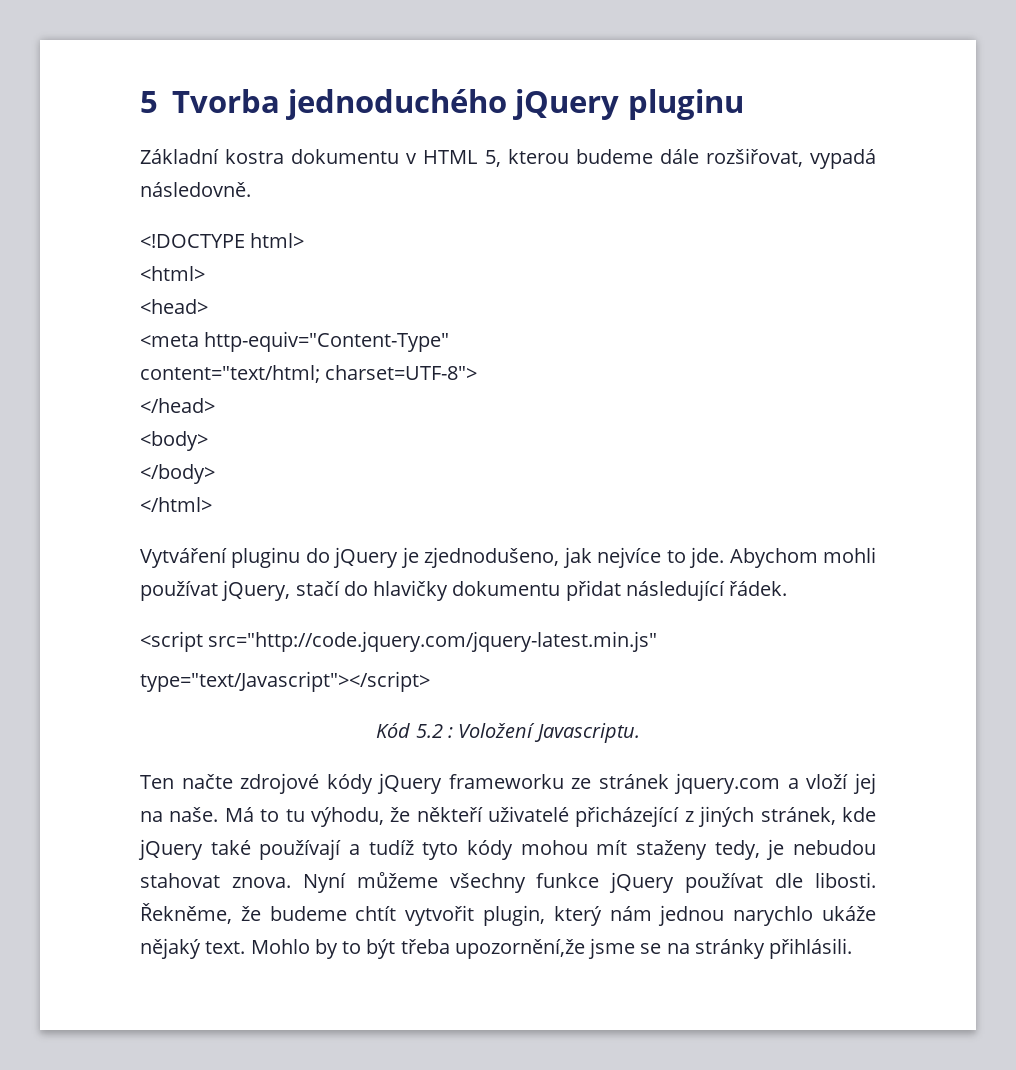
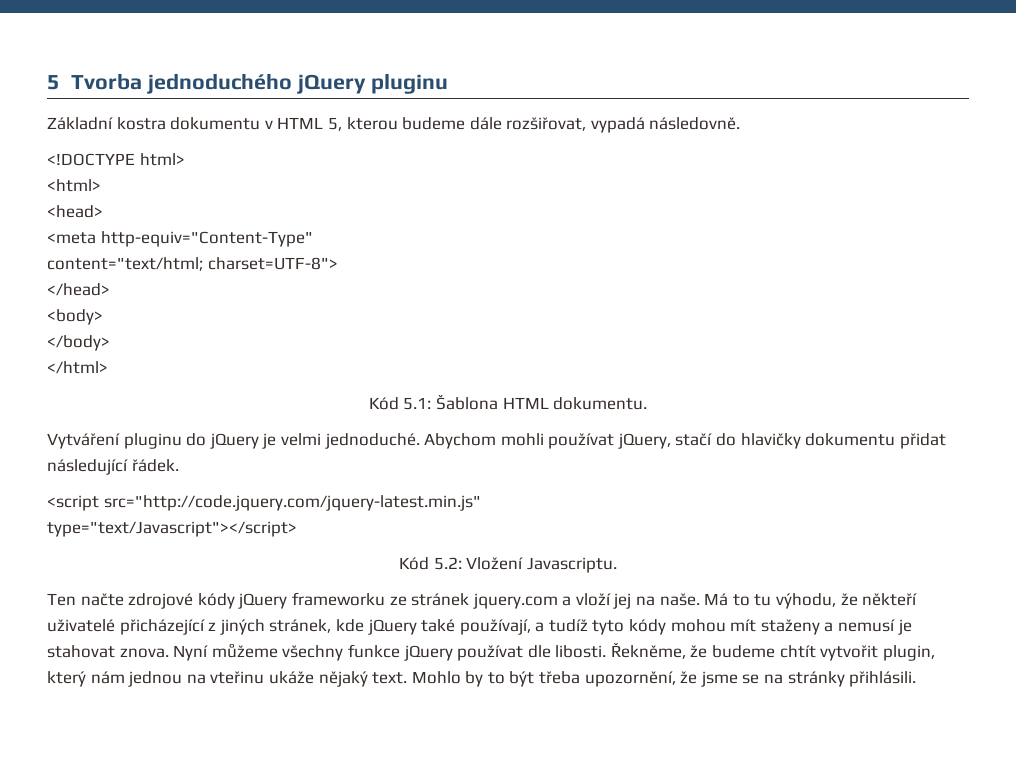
(212, 504) none -> [368,394,648,410] // Kód 5.1: Šablona HTML dokumentu.
[424,547,725,568] zjednodušeno, jak nejvíce to jde. -> [280,433,420,449] velmi jednoduché.
[415,723,536,738] 5.2 : Voložení -> [433,557,524,570] 5.2: Vložení
[259,839,342,860] používají -> [459,619,531,635] používají,
[714,839,876,860] tedy, je nebudou -> [824,619,912,635] a nemusí je
[733,906,814,926] narychlo -> [186,671,265,684] na vteřinu
[454,939,585,959] upozornění,že -> [584,671,698,687] upozornění, že

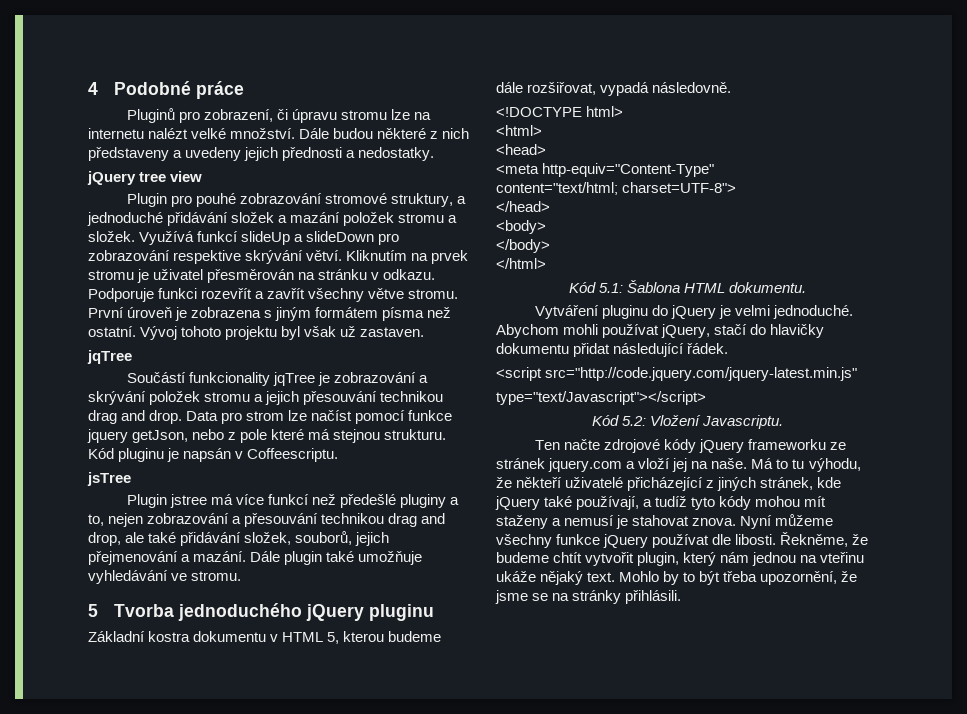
(47, 82) none -> [88,81,244,99] [126,108,431,123] [88,128,470,139] [88,147,435,161] [87,171,203,185] [126,193,466,207] [87,212,458,226] [88,231,400,245] [88,250,469,264] [88,269,436,283] [88,288,459,302] [88,307,452,321] [88,326,425,340] [87,350,132,364] [126,372,428,386] [88,391,444,405] [88,410,453,424] [87,429,447,443] [88,448,339,462] [87,472,131,486] [126,494,459,508] [88,513,446,527] [88,531,390,546] [88,551,423,565] [88,570,242,584] 4 Podobné práce // Pluginů pro zobrazení, či úpravu stromu lze na internetu nalézt velké množství. Dále budou některé z nich představeny a uvedeny jejich přednosti a nedostatky. // jQuery tree view // Plugin pro pouhé zobrazování stromové struktury, a jednoduché přidávání složek a mazání položek stromu a složek. Využívá funkcí slideUp a slideDown pro zobrazování respektive skrývání větví. Kliknutím na prvek stromu je uživatel přesměrován na stránku v odkazu. Podporuje funkci rozevřít a zavřít všechny větve stromu. První úroveň je zobrazena s jiným formátem písma než ostatní. Vývoj tohoto projektu byl však už zastaven. // jqTree // Součástí funkcionality jqTree je zobrazování a skrývání položek stromu a jejich přesouvání technikou drag and drop. Data pro strom lze načíst pomocí funkce jquery getJson, nebo z pole které má stejnou strukturu. Kód pluginu je napsán v Coffeescriptu. // jsTree // Plugin jstree má více funkcí než předešlé pluginy a to, nejen zobrazování a přesouvání technikou drag and drop, ale také přidávání složek, souborů, jejich přejmenování a mazání. Dále plugin také umožňuje vyhledávání ve stromu. //

